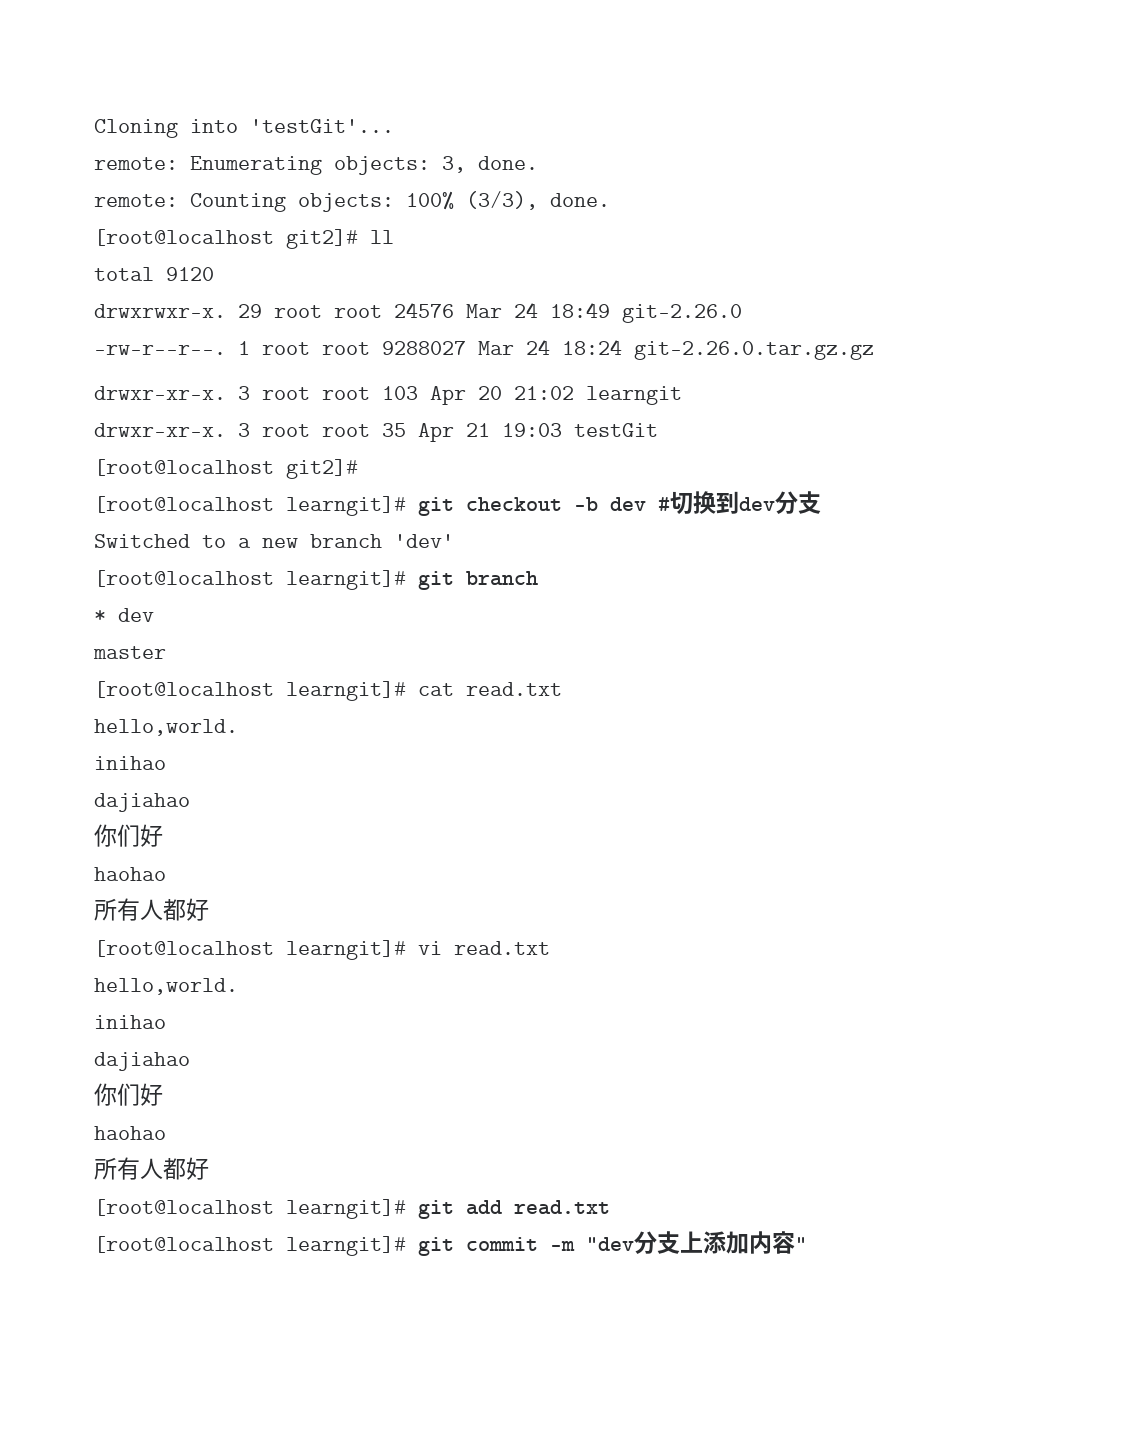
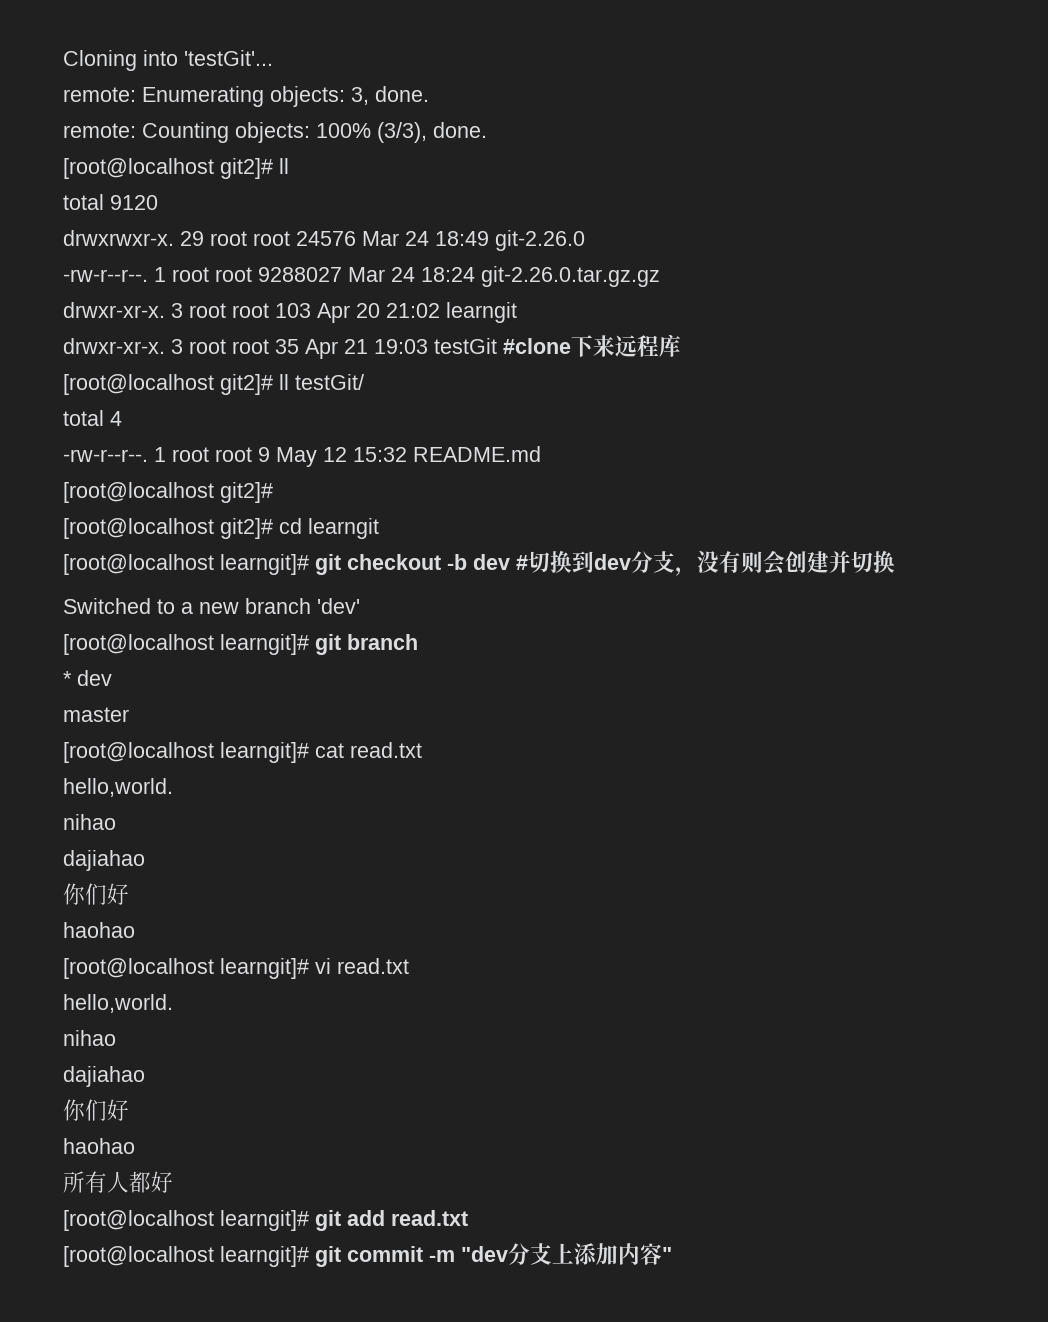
[94,459,358,479] // [root@localhost git2]# -> [503,334,681,357] [63,374,364,395] [63,410,122,426] [63,446,541,467] [63,482,273,503] [63,518,379,539] #clone下来远程库 // [root@localhost git2]# ll testGit/ // total 4 // -rw-r--r--. 1 root root 9 May 12 15:32 README.md // [root@localhost git2]# // [root@localhost git2]# cd learngit
(821, 502) none -> [675,550,895,576] ，没有则会创建并切换
[94,756,166,770] [94,793,190,812] [94,824,163,847] [94,867,166,881] [94,898,209,921] inihao // dajiahao // 你们好 // haohao // 所有人都好 -> [63,814,116,830] [63,850,145,871] [63,883,129,905] [63,922,135,938] nihao // dajiahao // 你们好 // haohao
[94,1015,166,1029] inihao -> [63,1030,116,1046] nihao

